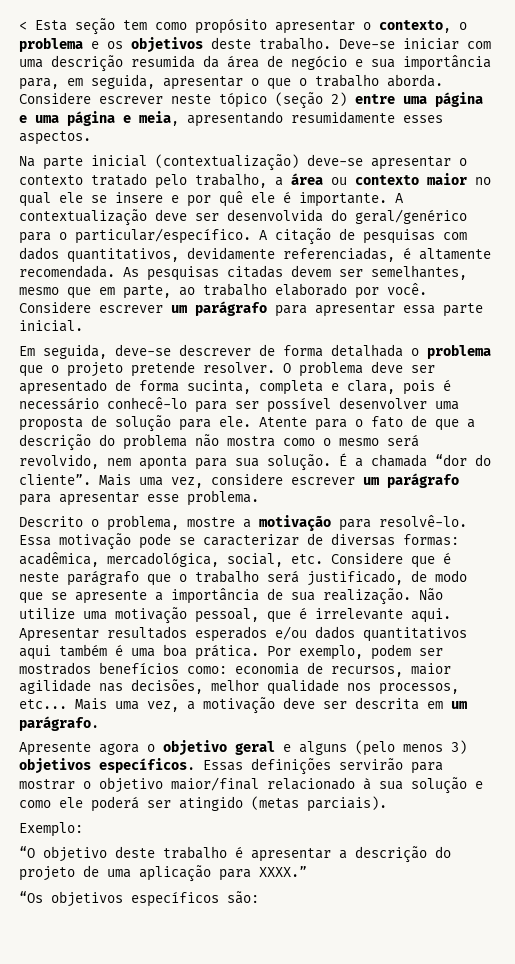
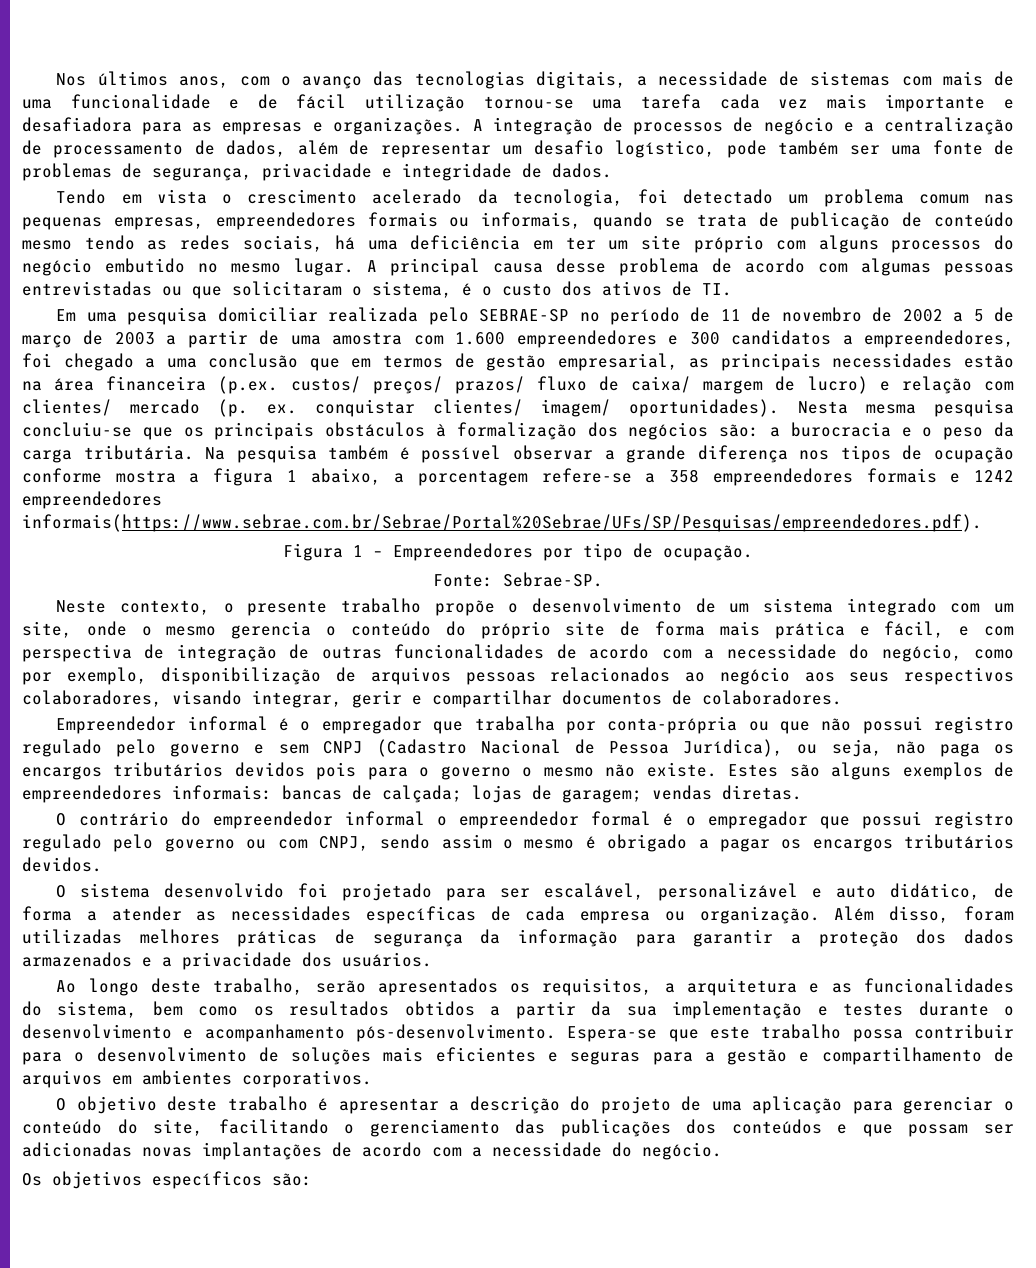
[19,18,467,35] [19,37,491,53] [19,55,491,72] [19,74,443,90] [19,92,483,109] [19,111,443,127] [19,131,91,145] [19,154,467,171] [19,173,491,189] [19,191,404,207] [19,209,467,226] [19,228,467,245] [19,247,491,263] [19,265,467,281] [19,283,427,299] [19,301,483,317] [19,320,83,332] [19,344,491,359] [19,361,435,377] [19,379,451,395] [19,397,459,413] [19,415,475,432] [19,434,419,451] [19,453,491,471] [19,473,459,488] [19,490,259,506] [19,515,467,531] [19,533,459,550] [19,552,451,568] [19,570,467,586] [19,588,443,605] [19,607,451,624] [19,626,467,642] [19,644,443,660] [19,662,451,677] [19,679,459,695] [19,697,467,714] [19,716,99,731] [19,740,467,756] [19,758,443,775] [19,777,483,794] [19,796,387,812] [19,822,83,837] [19,846,35,858] < Esta seção tem como propósito apresentar o contexto, o problema e os objetivos deste trabalho. Deve-se iniciar com uma descrição resumida da área de negócio e sua importância para, em seguida, apresentar o que o trabalho aborda. Considere escrever neste tópico (seção 2) entre uma página e uma página e meia, apresentando resumidamente esses aspectos. // Na parte inicial (contextualização) deve-se apresentar o contexto tratado pelo trabalho, a área ou contexto maior no qual ele se insere e por quê ele é importante. A contextualização deve ser desenvolvida do geral/genérico para o particular/específico. A citação de pesquisas com dados quantitativos, devidamente referenciadas, é altamente recomendada. As pesquisas citadas devem ser semelhantes, mesmo que em parte, ao trabalho elaborado por você. Considere escrever um parágrafo para apresentar essa parte inicial. // Em seguida, deve-se descrever de forma detalhada o problema que o projeto pretende resolver. O problema deve ser apresentado de forma sucinta, completa e clara, pois é necessário conhecê-lo para ser possível desenvolver uma proposta de solução para ele. Atente para o fato de que a descrição do problema não mostra como o mesmo será revolvido, nem aponta para sua solução. É a chamada “dor do cliente”. Mais uma vez, considere escrever um parágrafo para apresentar esse problema. // Descrito o problema, mostre a motivação para resolvê-lo. Essa motivação pode se caracterizar de diversas formas: acadêmica, mercadológica, social, etc. Considere que é neste parágrafo que o trabalho será justificado, de modo que se apresente a importância de sua realização. Não utilize uma motivação pessoal, que é irrelevante aqui. Apresentar resultados esperados e/ou dados quantitativos aqui também é uma boa prática. Por exemplo, podem ser mostrados benefícios como: economia de recursos, maior agilidade nas decisões, melhor qualidade nos processos, etc... Mais uma vez, a motivação deve ser descrita em um parágrafo. // Apresente agora o objetivo geral e alguns (pelo menos 3) objetivos específicos. Essas definições servirão para mostrar o objetivo maior/final relacionado à sua solução e como ele poderá ser atingido (metas parciais). // Exemplo: // “O -> [56,71,1014,89] [22,94,1015,112] [22,117,1014,135] [22,140,1014,158] [22,163,612,181] [56,189,1015,207] [22,212,1015,230] [22,235,1014,253] [22,258,1014,276] [22,281,732,299] [56,307,1015,325] [22,330,1014,348] [22,353,1014,371] [22,376,1014,394] [22,399,1015,417] [22,422,1014,440] [22,445,1014,463] [22,468,1014,486] [22,491,162,509] [22,514,982,532] [283,543,753,561] [433,572,603,587] [56,598,1014,616] [22,621,1015,639] [22,644,1014,662] [22,667,1015,685] [22,690,842,708] [56,716,1015,734] [22,739,1014,757] [22,762,1015,780] [22,785,802,803] [56,811,1014,829] [22,834,1014,852] [22,857,102,872] [56,883,1014,901] [22,906,1014,924] [22,929,1014,947] [22,952,432,970] [56,978,1015,996] [22,1001,1015,1019] [22,1024,1015,1042] [22,1047,1015,1065] [22,1070,372,1088] [56,1098,67,1111] Nos últimos anos, com o avanço das tecnologias digitais, a necessidade de sistemas com mais de uma funcionalidade e de fácil utilização tornou-se uma tarefa cada vez mais importante e desafiadora para as empresas e organizações. A integração de processos de negócio e a centralização de processamento de dados, além de representar um desafio logístico, pode também ser uma fonte de problemas de segurança, privacidade e integridade de dados. // Tendo em vista o crescimento acelerado da tecnologia, foi detectado um problema comum nas pequenas empresas, empreendedores formais ou informais, quando se trata de publicação de conteúdo mesmo tendo as redes sociais, há uma deficiência em ter um site próprio com alguns processos do negócio embutido no mesmo lugar. A principal causa desse problema de acordo com algumas pessoas entrevistadas ou que solicitaram o sistema, é o custo dos ativos de TI. // Em uma pesquisa domiciliar realizada pelo SEBRAE-SP no período de 11 de novembro de 2002 a 5 de março de 2003 a partir de uma amostra com 1.600 empreendedores e 300 candidatos a empreendedores, foi chegado a uma conclusão que em termos de gestão empresarial, as principais necessidades estão na área financeira (p.ex. custos/ preços/ prazos/ fluxo de caixa/ margem de lucro) e relação com clientes/ mercado (p. ex. conquistar clientes/ imagem/ oportunidades). Nesta mesma pesquisa concluiu-se que os principais obstáculos à formalização dos negócios são: a burocracia e o peso da carga tributária. Na pesquisa também é possível observar a grande diferença nos tipos de ocupação conforme mostra a figura 1 abaixo, a porcentagem refere-se a 358 empreendedores formais e 1242 empreendedores informais(https://www.sebrae.com.br/Sebrae/Portal%20Sebrae/UFs/SP/Pesquisas/empreendedores.pdf). // Figura 1 – Empreendedores por tipo de ocupação. // Fonte: Sebrae-SP. // Neste contexto, o presente trabalho propõe o desenvolvimento de um sistema integrado com um site, onde o mesmo gerencia o conteúdo do próprio site de forma mais prática e fácil, e com perspectiva de integração de outras funcionalidades de acordo com a necessidade do negócio, como por exemplo, disponibilização de arquivos pessoas relacionados ao negócio aos seus respectivos colaboradores, visando integrar, gerir e compartilhar documentos de colaboradores. // Empreendedor informal é o empregador que trabalha por conta-própria ou que não possui registro regulado pelo governo e sem CNPJ (Cadastro Nacional de Pessoa Jurídica), ou seja, não paga os encargos tributários devidos pois para o governo o mesmo não existe. Estes são alguns exemplos de empreendedores informais: bancas de calçada; lojas de garagem; vendas diretas. // O contrário do empreendedor informal o empreendedor formal é o empregador que possui registro regulado pelo governo ou com CNPJ, sendo assim o mesmo é obrigado a pagar os encargos tributários devidos. // O sistema desenvolvido foi projetado para ser escalável, personalizável e auto didático, de forma a atender as necessidades específicas de cada empresa ou organização. Além disso, foram utilizadas melhores práticas de segurança da informação para garantir a proteção dos dados armazenados e a privacidade dos usuários. // Ao longo deste trabalho, serão apresentados os requisitos, a arquitetura e as funcionalidades do sistema, bem como os resultados obtidos a partir da sua implementação e testes durante o desenvolvimento e acompanhamento pós-desenvolvimento. Espera-se que este trabalho possa contribuir para o desenvolvimento de soluções mais eficientes e seguras para a gestão e compartilhamento de arquivos em ambientes corporativos. // O
[259,866,307,877] [19,891,43,903] XXXX.” // “Os -> [903,1096,1015,1114] [22,1119,1015,1137] [22,1142,722,1160] [22,1173,42,1186] gerenciar o conteúdo do site, facilitando o gerenciamento das publicações dos conteúdos e que possam ser adicionadas novas implantações de acordo com a necessidade do negócio. // Os

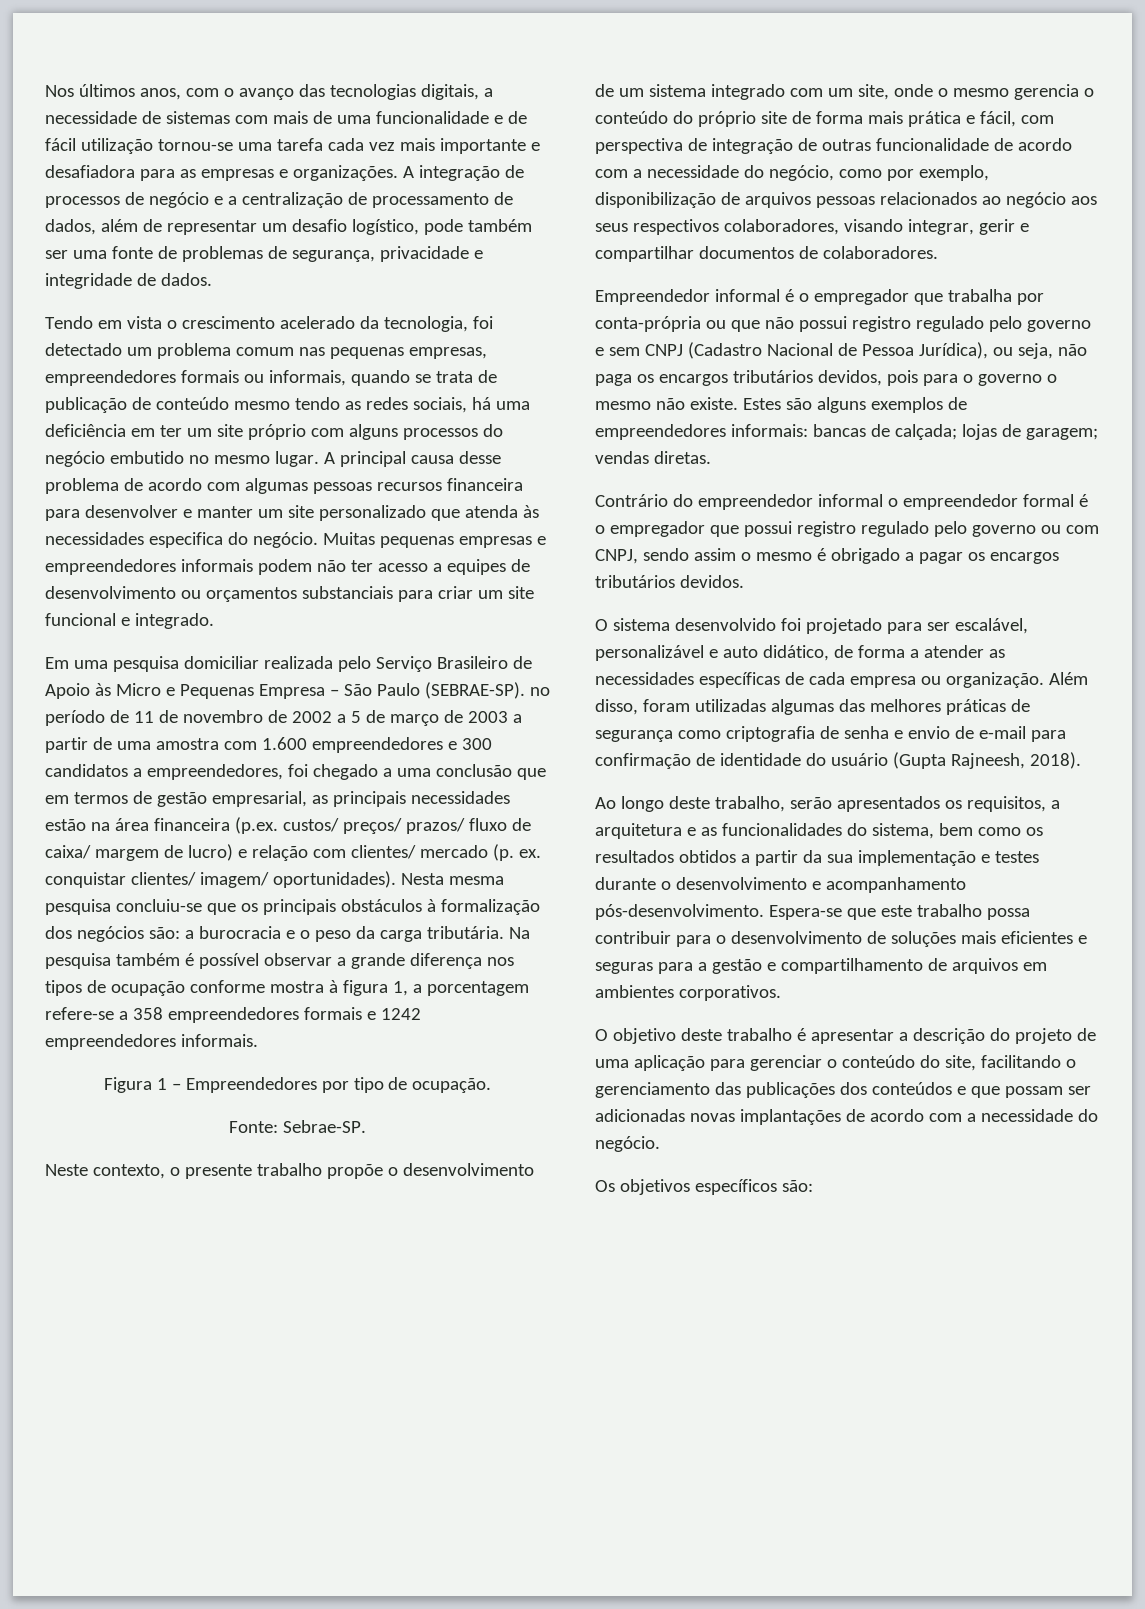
[22,281,732,299] entrevistadas ou que solicitaram o sistema, é o custo dos ativos de TI. -> [376,478,523,491] [45,505,539,521] [45,532,546,548] [45,559,530,575] [45,586,534,602] [45,613,214,629] recursos financeira para desenvolver e manter um site personalizado que atenda às necessidades especifica do negócio. Muitas pequenas empresas e empreendedores informais podem não ter acesso a equipes de desenvolvimento ou orçamentos substanciais para criar um site funcional e integrado.
[479,309,570,322] SEBRAE-SP -> [375,656,532,672] [45,682,525,699] Serviço Brasileiro de Apoio às Micro e Pequenas Empresa – São Paulo (SEBRAE-SP).
[189,468,381,486] a figura 1 abaixo, -> [328,980,408,996] à figura 1,
[22,514,982,532] informais(https://www.sebrae.com.br/Sebrae/Portal%20Sebrae/UFs/SP/Pesquisas/empreendedores.pdf). -> [180,1034,258,1047] informais.
[959,626,970,636] e -> (1016, 119) none
[394,644,545,659] funcionalidades -> [875,138,989,151] funcionalidade
[234,762,305,777] devidos -> [817,370,882,386] devidos,
[56,811,169,826] O contrário -> [595,494,668,507] Contrário
(122, 936) none -> [770,699,865,715] algumas das
[480,929,1014,947] [22,952,432,970] da informação para garantir a proteção dos dados armazenados e a privacidade dos usuários. -> [677,726,1066,742] [595,752,1081,769] como criptografia de senha e envio de e-mail para confirmação de identidade do usuário (Gupta Rajneesh, 2018).

